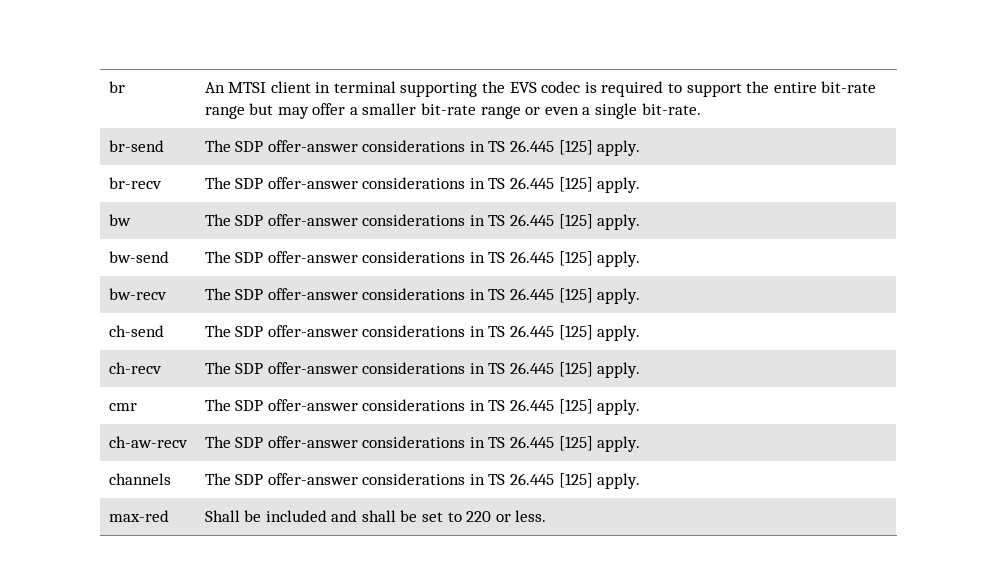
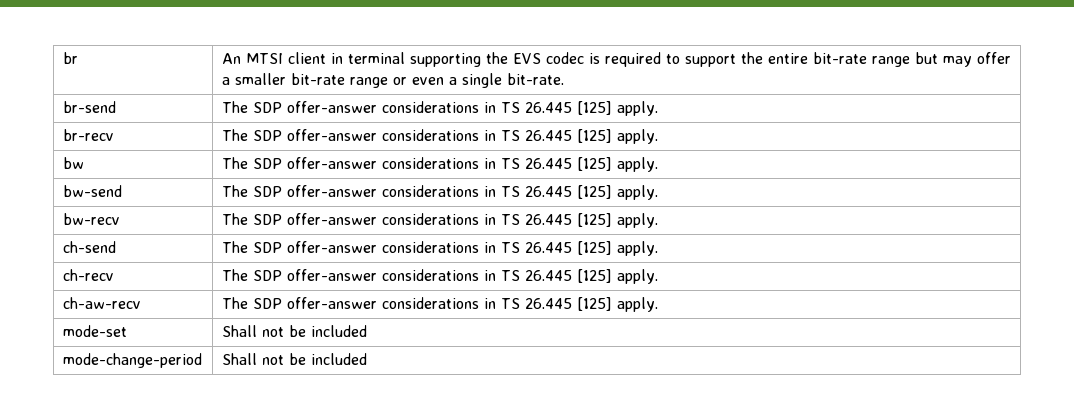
[108,403,137,411] [204,399,641,415] // cmr | The SDP offer-answer considerations in TS 26.445 [125] apply. -> (658, 276) none
[108,473,171,485] [204,473,641,489] [108,510,169,522] [204,510,547,522] channels | The SDP offer-answer considerations in TS 26.445 [125] apply. // max-red | Shall be included and shall be set to 220 or less. -> [62,325,127,337] [221,325,367,337] [62,353,202,368] [221,353,367,365] mode-set | Shall not be included // mode-change-period | Shall not be included

